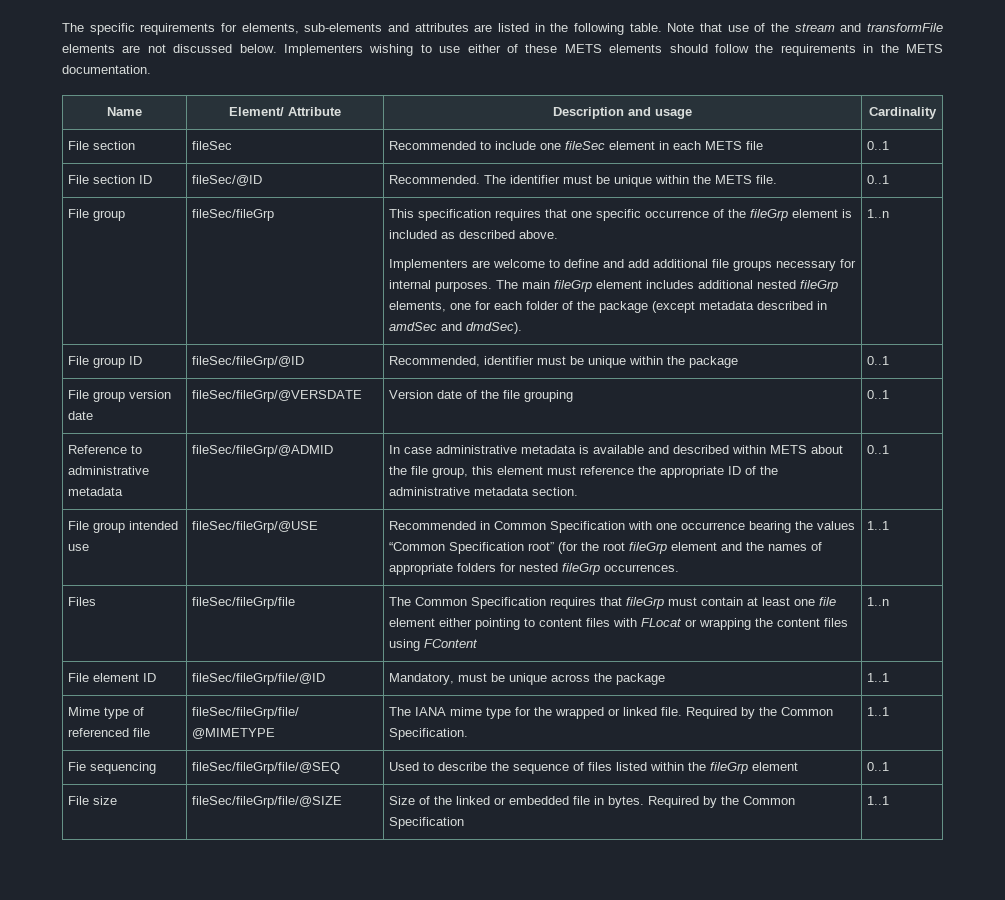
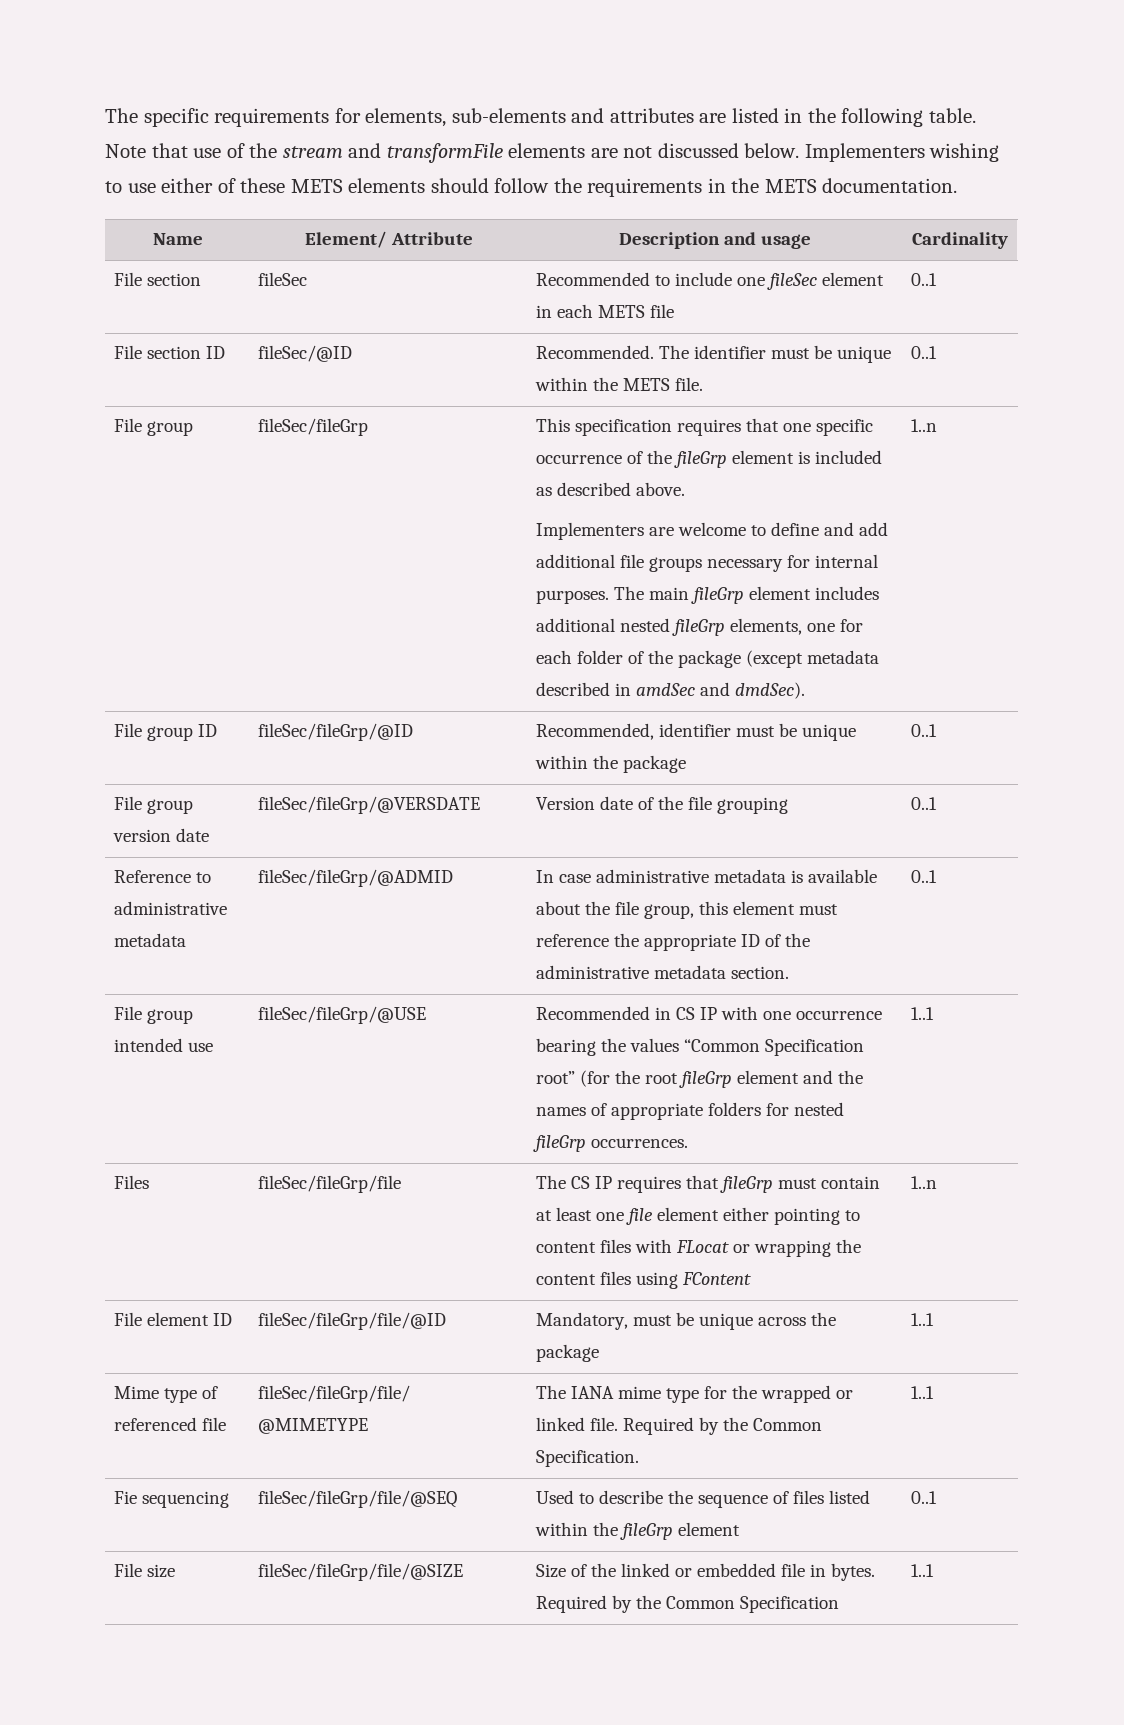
[648,445,808,454] and described within METS -> (878, 876) none
[494,521,626,533] Common Specification -> [676,1007,718,1020] CS IP
[415,597,547,609] Common Specification -> [571,1176,613,1189] CS IP

